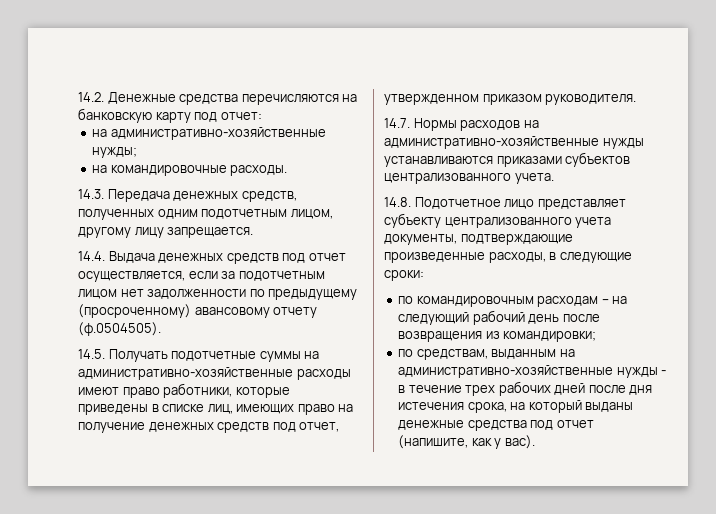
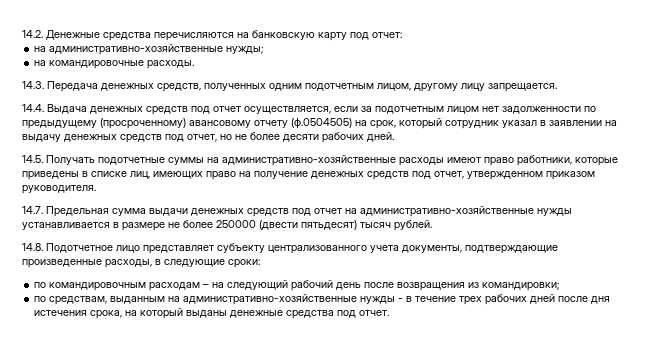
[78,322,161,336] (ф.0504505). -> [291,118,617,129] [22,132,394,143] (ф.0504505) на срок, который сотрудник указал в заявлении на выдачу денежных средств под отчет, но не более десяти рабочих дней.
[413,118,539,131] [384,136,644,149] [384,152,631,167] [384,173,554,184] Нормы расходов на административно-хозяйственные нужды устанавливаются приказами субъектов централизованного учета. -> [46,206,572,217] [22,220,432,231] Предельная сумма выдачи денежных средств под отчет на административно-хозяйственные нужды устанавливается в размере не более 250000 (двести пятьдесят) тысяч рублей.
[556,420,594,428] [398,435,535,449] отчет (напишите, как у вас). -> [359,310,390,316] отчет.

